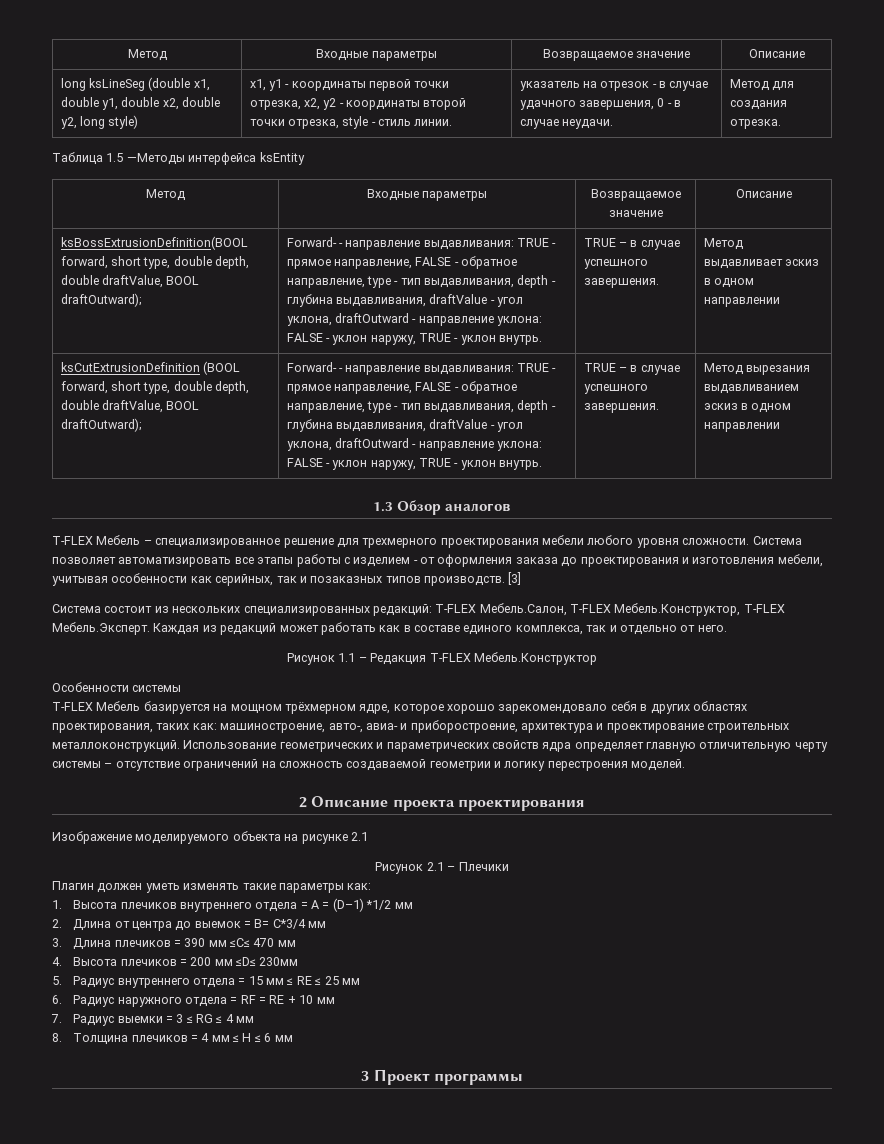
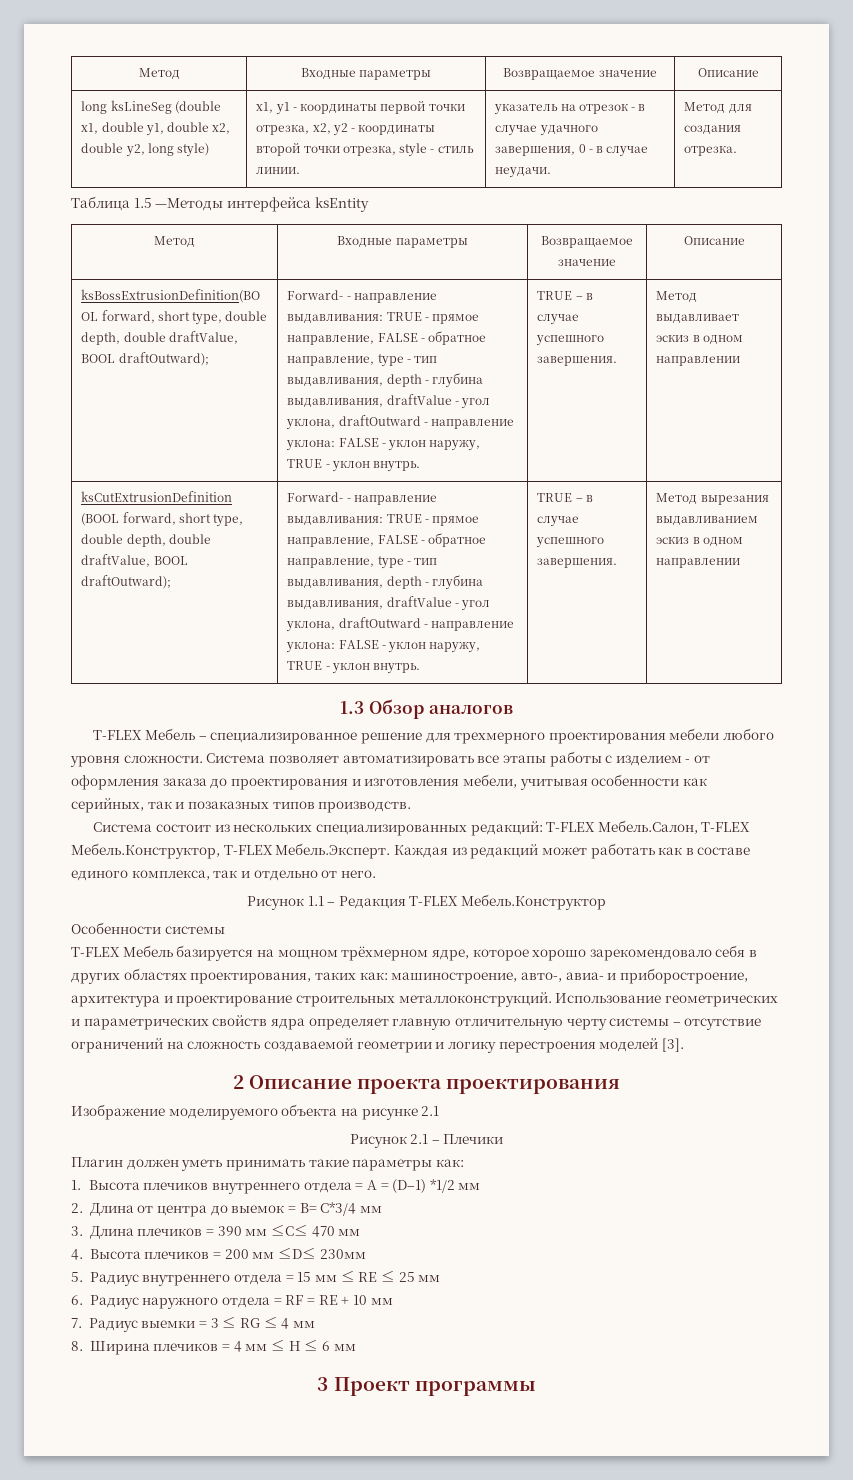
[508,572,522,585] [3] -> (412, 807) none
[631,759,686,771] моделей. -> [599,1038,684,1052] моделей [3].
[183,883,240,890] изменять -> [225,1159,305,1171] принимать
[73,1033,129,1045] Толщина -> [89,1341,150,1355] Ширина

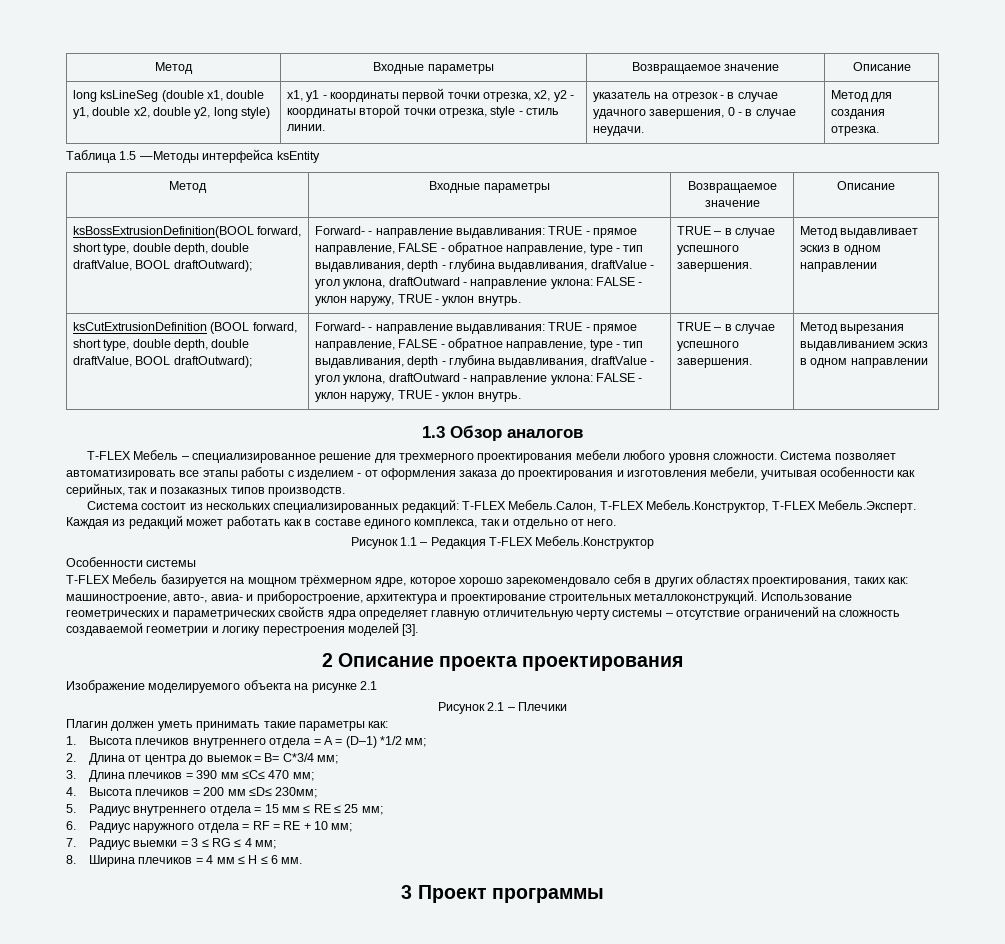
[458,1183,481,1190] мм -> [405,738,427,747] мм;
[359,1206,382,1213] мм -> [317,755,339,764] мм;
[338,1229,361,1236] мм -> [292,772,314,781] мм;
[319,1249,366,1259] 230мм -> [275,787,318,798] 230мм;
[418,1275,441,1282] мм -> [361,806,383,815] мм;
[370,1298,393,1305] мм -> [331,823,353,832] мм;
[292,1321,315,1328] мм -> [255,840,277,849] мм;
[333,1344,356,1351] мм -> [281,857,303,864] мм.

